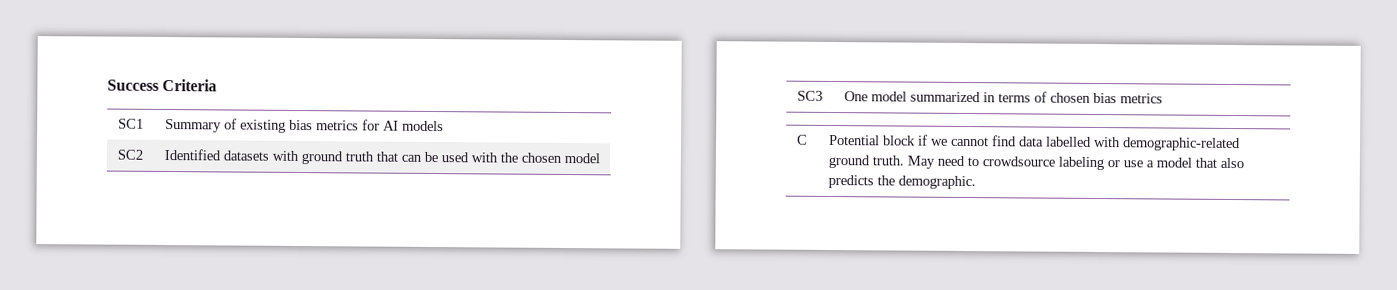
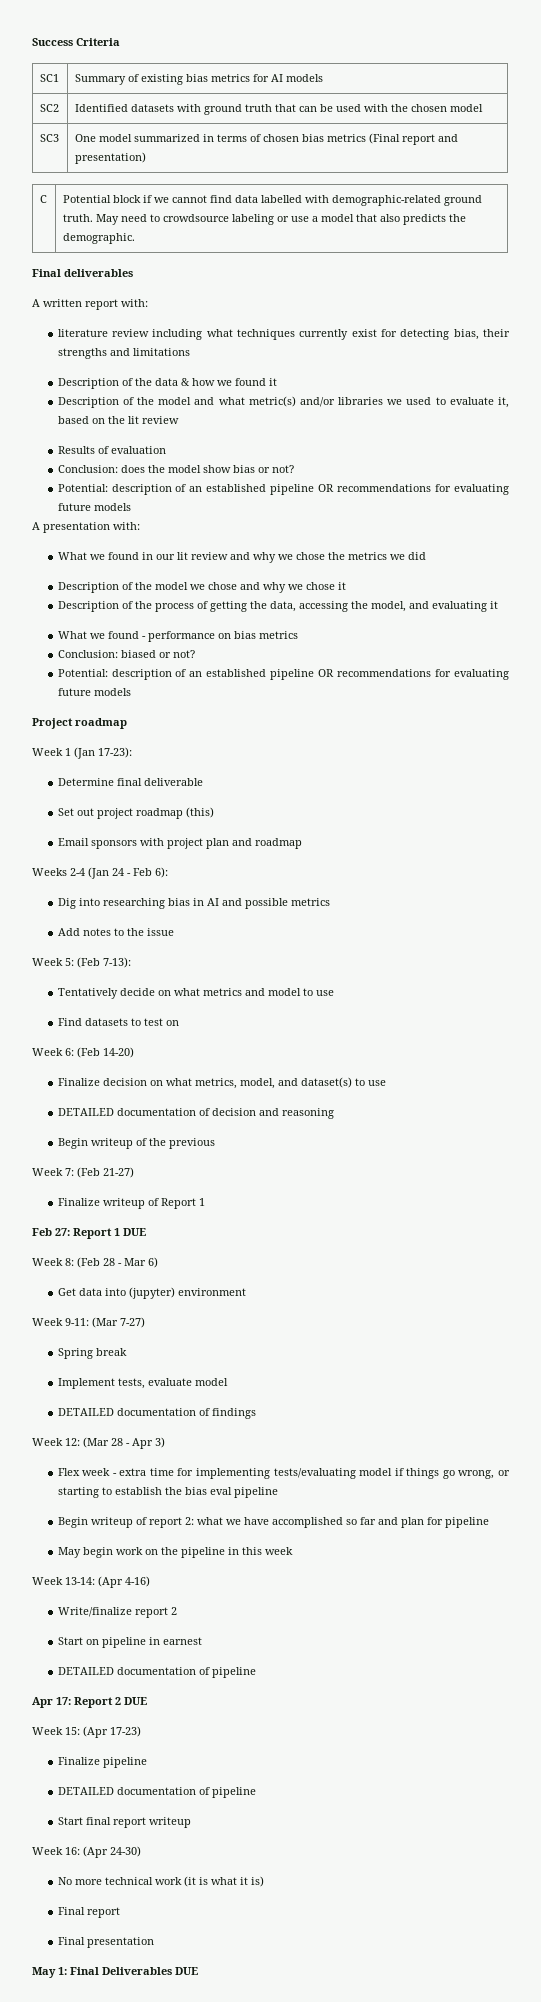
(1163, 98) none -> [368,133,458,145] [74,152,146,164] (Final report and presentation)
(976, 182) none -> [32,269,133,277] [32,299,148,310] [57,329,510,340] [57,348,190,359] [57,378,277,389] [57,396,510,408] [57,416,179,424] [57,446,166,454] [57,465,294,473] [57,484,510,495] [57,503,131,511] [32,522,140,533] [57,552,426,563] [57,582,346,593] [57,601,498,612] [57,631,298,642] [57,650,195,658] [57,669,510,680] [57,688,131,696] [32,718,127,729] [32,747,132,759] [57,778,203,786] [57,807,214,819] [57,838,302,849] [32,867,168,879] [57,898,330,909] [57,928,174,936] [32,957,131,968] [57,988,334,999] [57,1018,179,1026] [32,1047,134,1058] [57,1077,386,1089] [57,1108,334,1119] [57,1138,215,1149] [32,1167,134,1178] [57,1198,205,1209] [32,1228,146,1239] [32,1257,158,1268] [57,1287,246,1299] [32,1317,145,1328] [57,1348,127,1359] [57,1378,228,1389] [57,1408,256,1419] [32,1437,165,1449] [57,1468,510,1479] [57,1487,278,1498] [57,1517,489,1528] [57,1547,293,1558] [32,1576,150,1588] [57,1607,177,1618] [57,1637,202,1648] [57,1667,256,1678] [32,1697,147,1708] [32,1726,141,1738] [57,1757,147,1768] [57,1787,256,1798] [57,1817,191,1828] [32,1846,141,1858] [57,1876,264,1887] [57,1907,120,1918] [57,1937,154,1948] [32,1967,198,1978] // Final deliverables // A written report with: // literature review including what techniques currently exist for detecting bias, their strengths and limitations // Description of the data & how we found it // Description of the model and what metric(s) and/or libraries we used to evaluate it, based on the lit review // Results of evaluation // Conclusion: does the model show bias or not? // Potential: description of an established pipeline OR recommendations for evaluating future models // A presentation with: // What we found in our lit review and why we chose the metrics we did // Description of the model we chose and why we chose it // Description of the process of getting the data, accessing the model, and evaluating it // What we found - performance on bias metrics // Conclusion: biased or not? // Potential: description of an established pipeline OR recommendations for evaluating future models // Project roadmap // Week 1 (Jan 17-23): // Determine final deliverable // Set out project roadmap (this) // Email sponsors with project plan and roadmap // Weeks 2-4 (Jan 24 - Feb 6): // Dig into researching bias in AI and possible metrics // Add notes to the issue // Week 5: (Feb 7-13): // Tentatively decide on what metrics and model to use // Find datasets to test on // Week 6: (Feb 14-20) // Finalize decision on what metrics, model, and dataset(s) to use // DETAILED documentation of decision and reasoning // Begin writeup of the previous // Week 7: (Feb 21-27) // Finalize writeup of Report 1 // Feb 27: Report 1 DUE // Week 8: (Feb 28 - Mar 6) // Get data into (jupyter) environment // Week 9-11: (Mar 7-27) // Spring break // Implement tests, evaluate model // DETAILED documentation of findings // Week 12: (Mar 28 - Apr 3) // Flex week - extra time for implementing tests/evaluating model if things go wrong, or starting to establish the bias eval pipeline // Begin writeup of report 2: what we have accomplished so far and plan for pipeline // May begin work on the pipeline in this week // Week 13-14: (Apr 4-16) // Write/finalize report 2 // Start on pipeline in earnest // DETAILED documentation of pipeline // Apr 17: Report 2 DUE // Week 15: (Apr 17-23) // Finalize pipeline // DETAILED documentation of pipeline // Start final report writeup // Week 16: (Apr 24-30) // No more technical work (it is what it is) // Final report // Final presentation // May 1: Final Deliverables DUE

